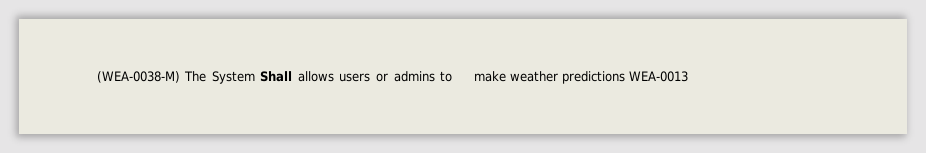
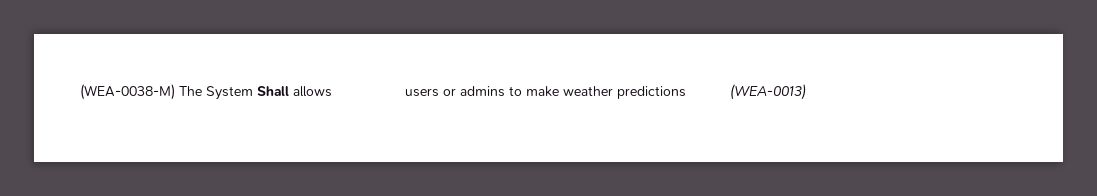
[629,71,688,82] WEA-0013 -> [730,84,806,100] (WEA-0013)

